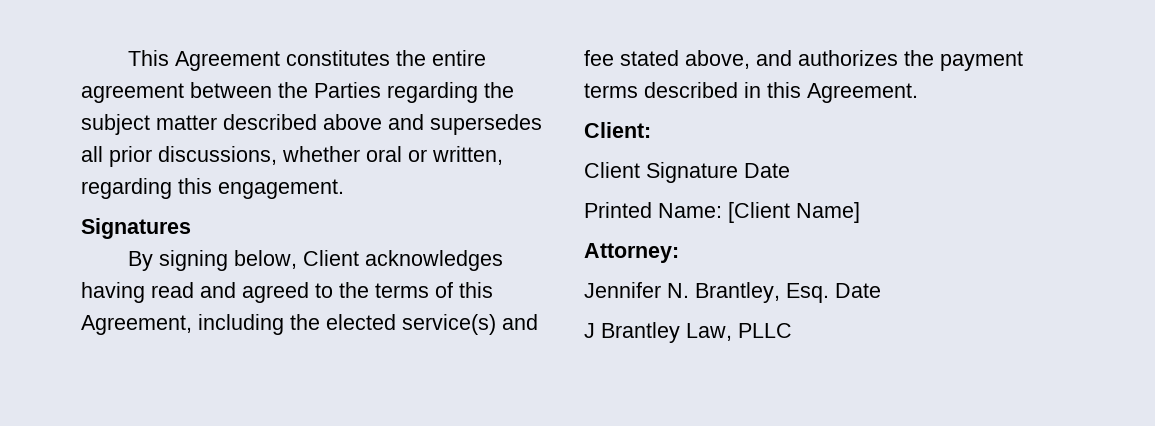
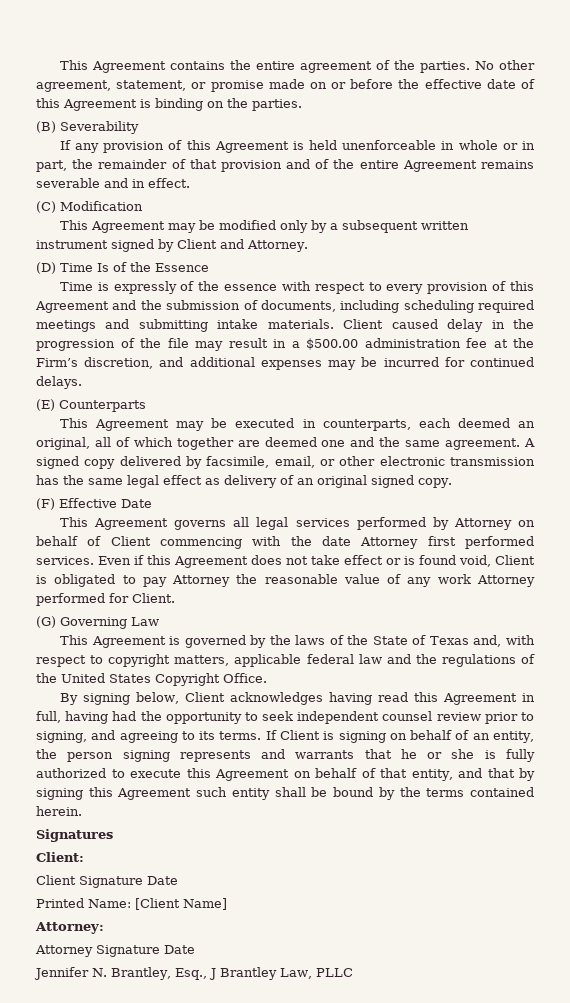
[128,50,391,71] This Agreement constitutes -> [59,60,225,73] This Agreement contains
[190,82,514,103] [81,114,542,135] [81,146,503,167] [81,178,344,199] [81,218,191,239] between the Parties regarding the subject matter described above and supersedes all prior discussions, whether oral or written, regarding this engagement. // Signatures -> [375,60,536,73] [36,79,535,92] [36,98,302,111] [36,121,139,134] [59,140,536,153] [36,159,534,172] [36,178,190,188] [36,201,143,213] [59,220,469,233] [36,239,308,252] [36,262,209,274] [59,281,534,294] [35,300,534,313] [36,319,535,332] [36,338,534,351] [36,357,534,370] [36,376,82,389] [36,399,146,412] [59,418,535,431] [36,437,536,450] [36,456,535,469] [36,475,452,488] [36,498,152,510] [59,517,535,530] [36,536,534,549] [36,555,535,568] [36,574,535,587] [36,593,175,606] [36,616,159,629] [59,635,536,648] [36,654,536,667] [36,673,267,686] of the parties. No other agreement, statement, or promise made on or before the effective date of this Agreement is binding on the parties. // (B) Severability // If any provision of this Agreement is held unenforceable in whole or in part, the remainder of that provision and of the entire Agreement remains severable and in effect. // (C) Modification // This Agreement may be modified only by a subsequent written instrument signed by Client and Attorney. // (D) Time Is of the Essence // Time is expressly of the essence with respect to every provision of this Agreement and the submission of documents, including scheduling required meetings and submitting intake materials. Client caused delay in the progression of the file may result in a $500.00 administration fee at the Firm’s discretion, and additional expenses may be incurred for continued delays. // (E) Counterparts // This Agreement may be executed in counterparts, each deemed an original, all of which together are deemed one and the same agreement. A signed copy delivered by facsimile, email, or other electronic transmission has the same legal effect as delivery of an original signed copy. // (F) Effective Date // This Agreement governs all legal services performed by Attorney on behalf of Client commencing with the date Attorney first performed services. Even if this Agreement does not take effect or is found void, Client is obligated to pay Attorney the reasonable value of any work Attorney performed for Client. // (G) Governing Law // This Agreement is governed by the laws of the State of Texas and, with respect to copyright matters, applicable federal law and the regulations of the United States Copyright Office.
[200,282,493,303] [81,314,538,335] [584,50,1023,71] [584,82,918,103] and agreed to the terms of this Agreement, including the elected service(s) and fee stated above, and authorizes the payment terms described in this Agreement. -> [413,692,536,705] [36,711,534,724] [36,730,535,743] [36,749,535,762] [36,768,535,781] [36,787,535,800] [36,806,82,816] [36,829,113,842] this Agreement in full, having had the opportunity to seek independent counsel review prior to signing, and agreeing to its terms. If Client is signing on behalf of an entity, the person signing represents and warrants that he or she is fully authorized to execute this Agreement on behalf of that entity, and that by signing this Agreement such entity shall be bound by the terms contained herein. // Signatures
(679, 253) none -> [35,945,195,957] // Attorney Signature Date
[786,283,881,303] Esq. Date // -> [174,968,207,980] Esq.,

